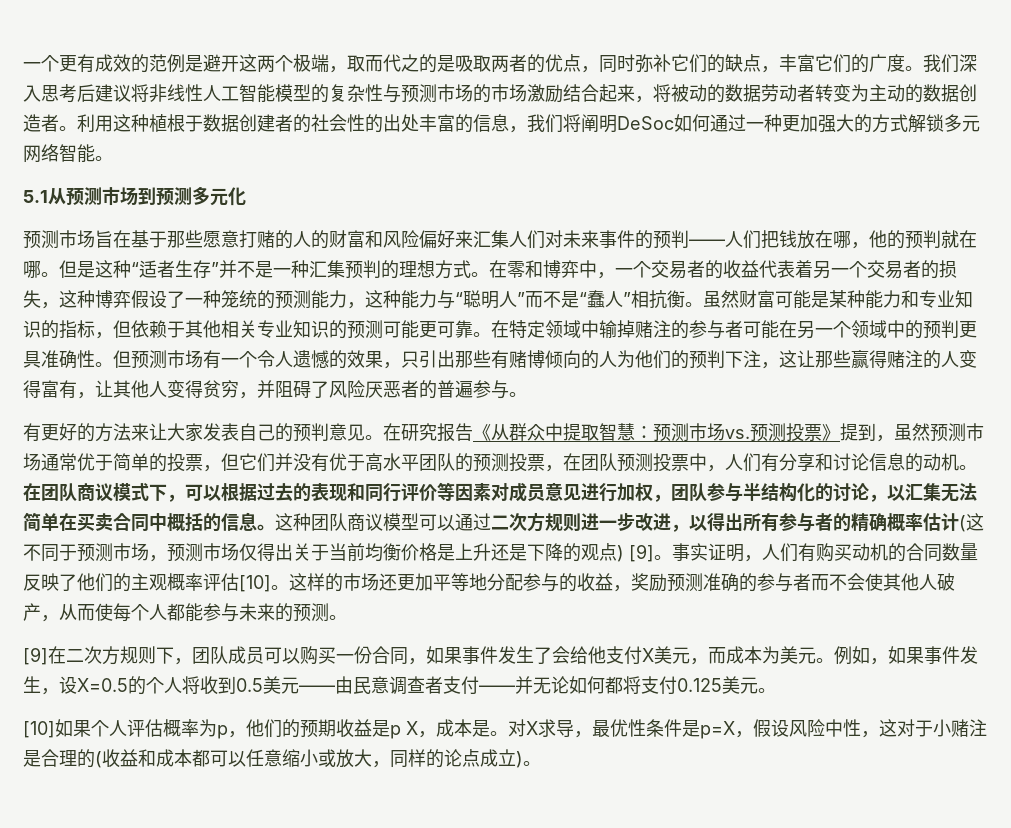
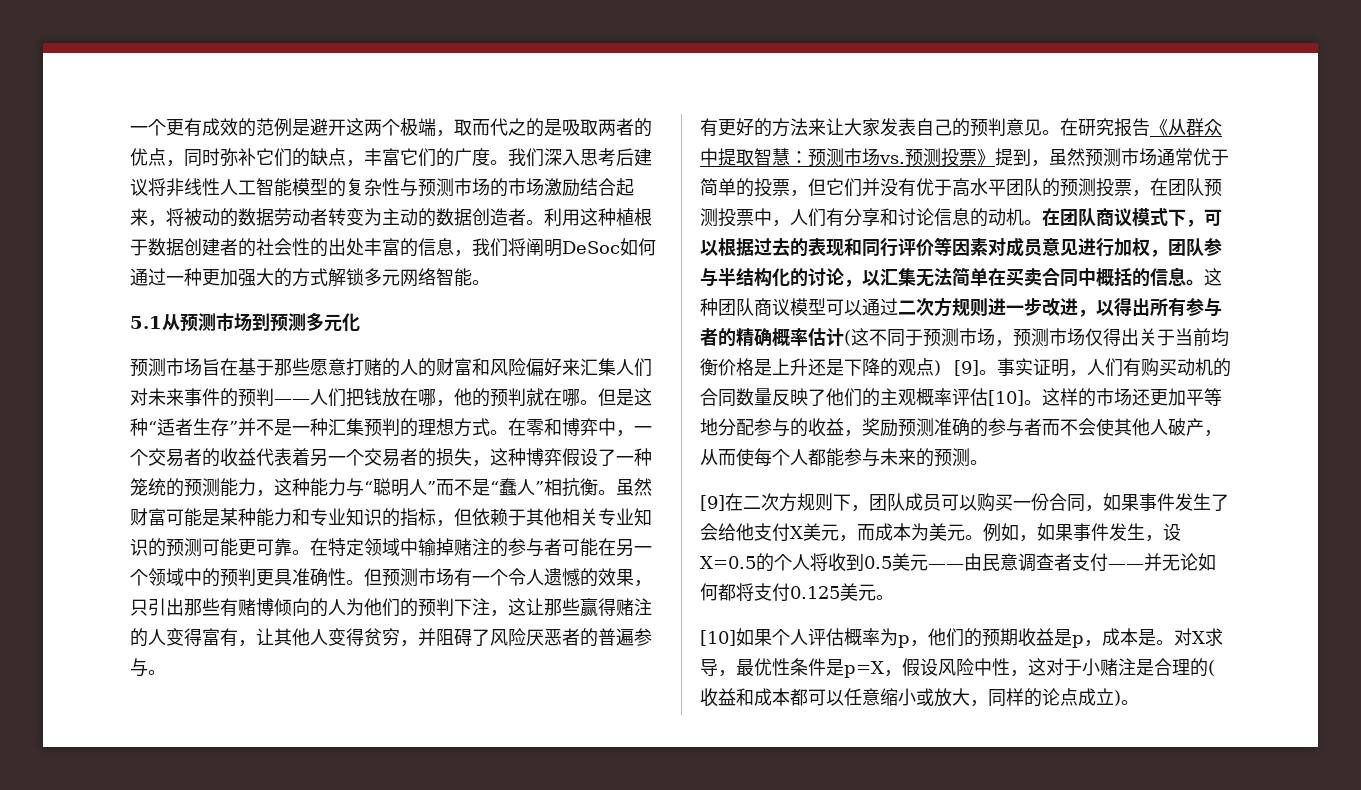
[406,721,418,735] X -> (1084, 641) none

